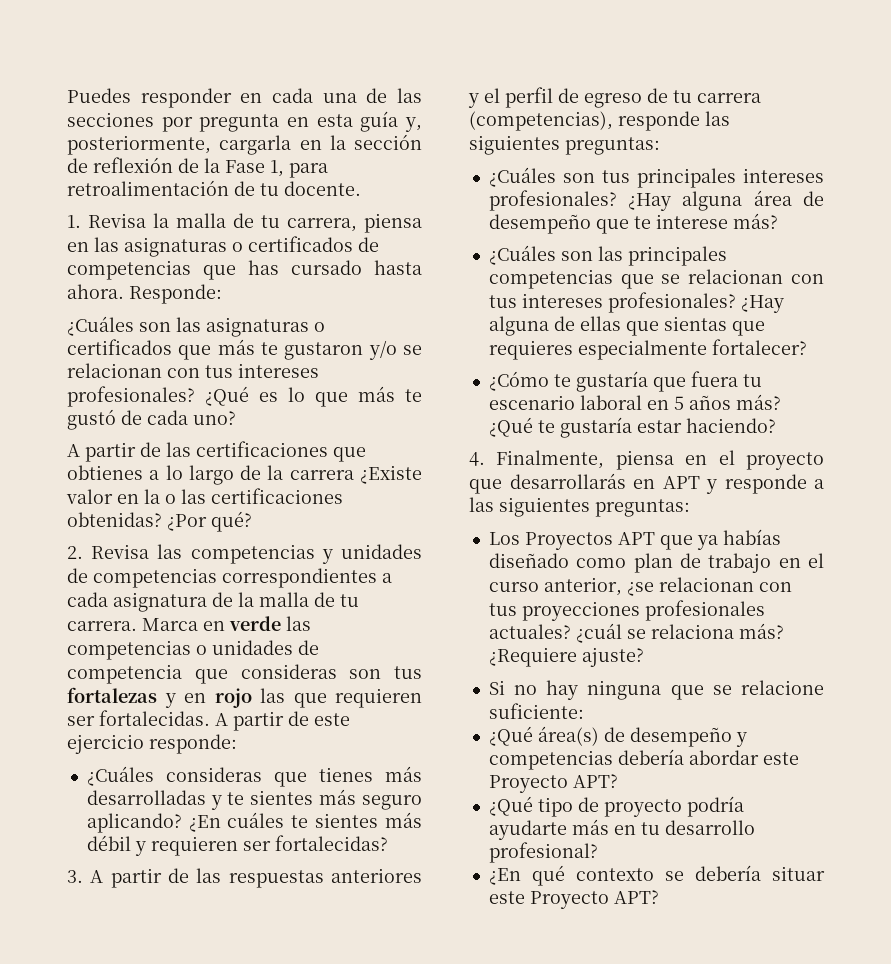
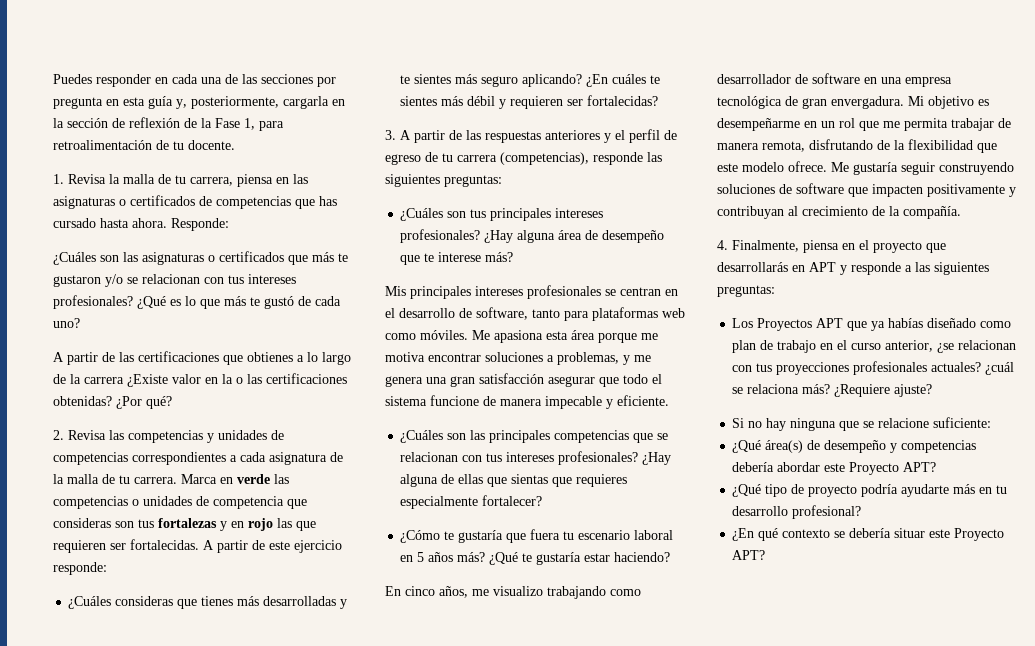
(778, 221) none -> [385,285,678,299] [385,307,685,321] [385,330,658,343] [385,352,651,365] [385,373,662,387] [385,395,669,409] // Mis principales intereses profesionales se centran en el desarrollo de software, tanto para plataformas web como móviles. Me apasiona esta área porque me motiva encontrar soluciones a problemas, y me genera una gran satisfacción asegurar que todo el sistema funcione de manera impecable y eficiente.
(776, 425) none -> [385,586,641,599] [717,73,952,87] [717,96,989,109] [717,118,1011,131] [717,139,997,153] [717,161,1014,175] [717,183,1016,197] [717,206,961,219] // En cinco años, me visualizo trabajando como desarrollador de software en una empresa tecnológica de gran envergadura. Mi objetivo es desempeñarme en un rol que me permita trabajar de manera remota, disfrutando de la flexibilidad que este modelo ofrece. Me gustaría seguir construyendo soluciones de software que impacten positivamente y contribuyan al crecimiento de la compañía.

